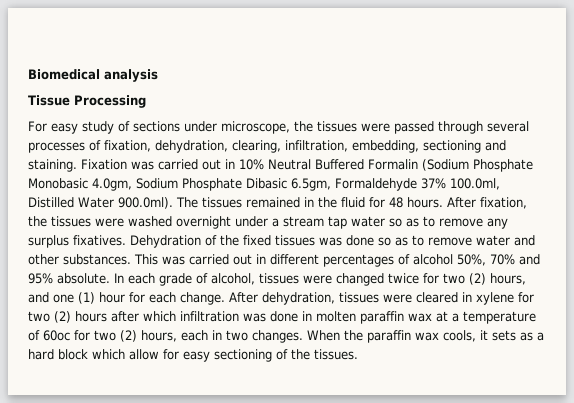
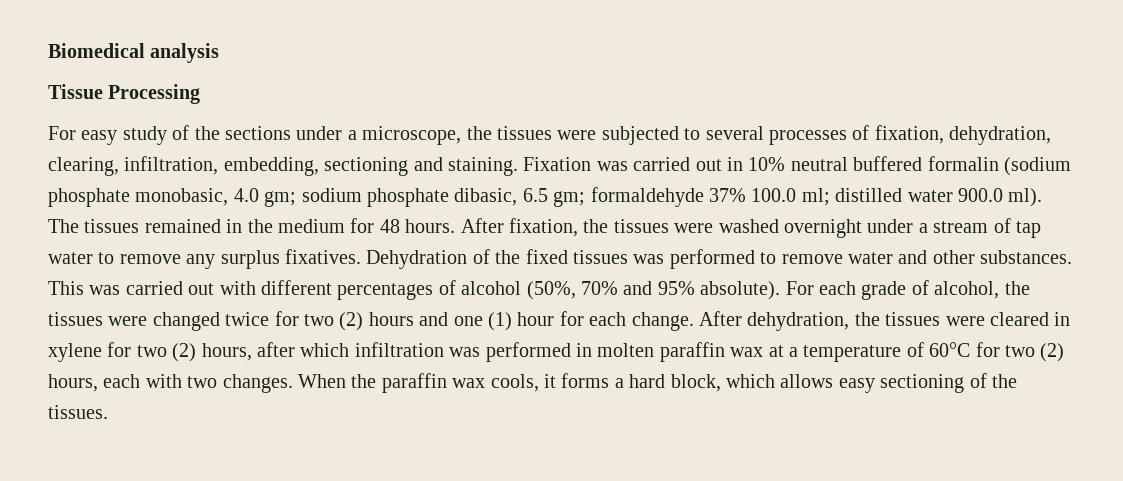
(130, 126) none -> [194,126,220,140] the
(217, 126) none -> [347,130,357,140] a
[394,121,483,134] passed through -> [601,126,701,145] subjected to
[268,159,533,172] [28,178,500,191] [28,197,173,209] Neutral Buffered Formalin (Sodium Phosphate Monobasic 4.0gm, Sodium Phosphate Dibasic 6.5gm, Formaldehyde 37% 100.0ml, Distilled Water 900.0ml). -> [790,156,1071,176] [48,187,1043,207] neutral buffered formalin (sodium phosphate monobasic, 4.0 gm; sodium phosphate dibasic, 6.5 gm; formaldehyde 37% 100.0 ml; distilled water 900.0 ml).
[341,197,365,208] fluid -> [278,219,345,233] medium
(324, 221) none -> [993,218,1011,233] of
[389,218,419,227] so as -> (93, 258) none
[346,235,408,246] done so as -> [669,249,755,269] performed
[256,254,266,264] in -> [219,281,256,295] with
[457,254,486,266] 50%, -> [526,281,576,300] (50%,
[57,273,124,284] absolute. In -> [700,281,814,300] absolute). For
(255, 279) none -> [1004,281,1030,295] the
[490,273,526,285] hours, -> [368,312,414,326] hours
(335, 298) none -> [854,312,880,326] the
[75,311,107,322] hours -> [201,343,252,361] hours,
[270,311,298,322] done -> [485,342,571,362] performed
[43,330,70,341] 60oc -> [929,342,971,357] 60°C
[212,330,222,340] in -> [145,374,182,388] with
[492,330,544,341] [28,349,179,360] sets as a hard block which allow for -> [561,373,834,392] forms a hard block, which allows

